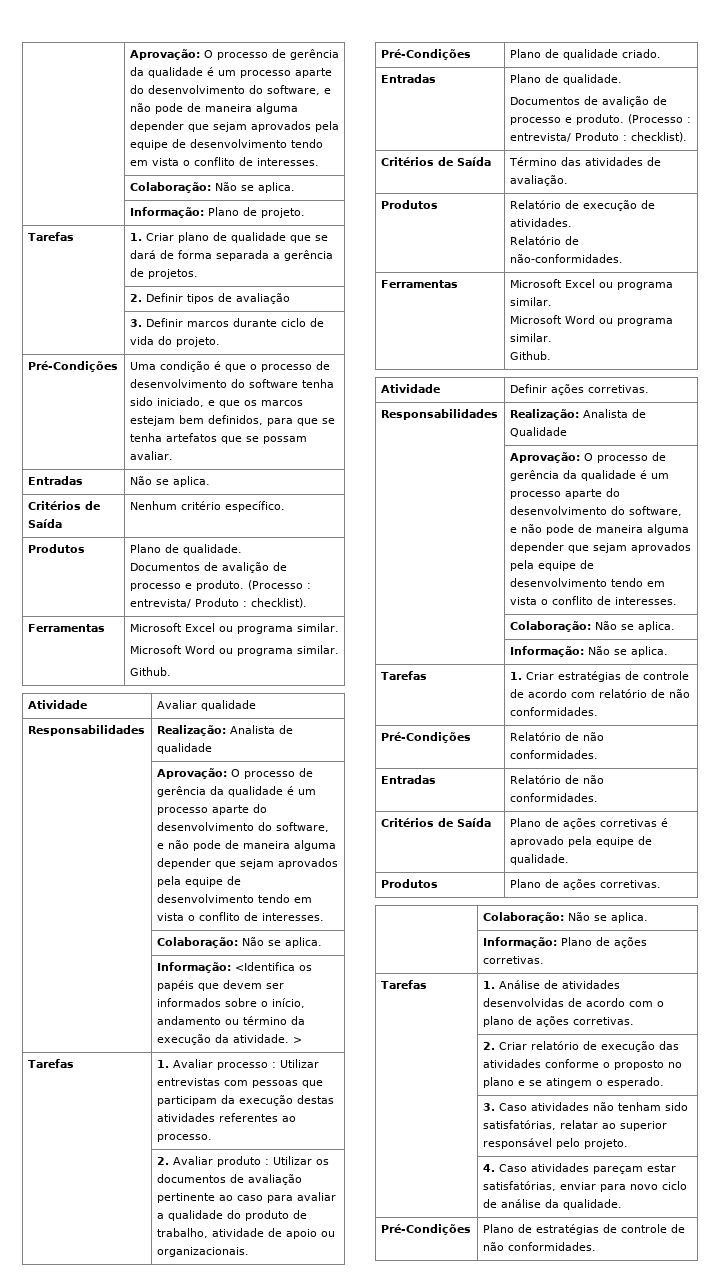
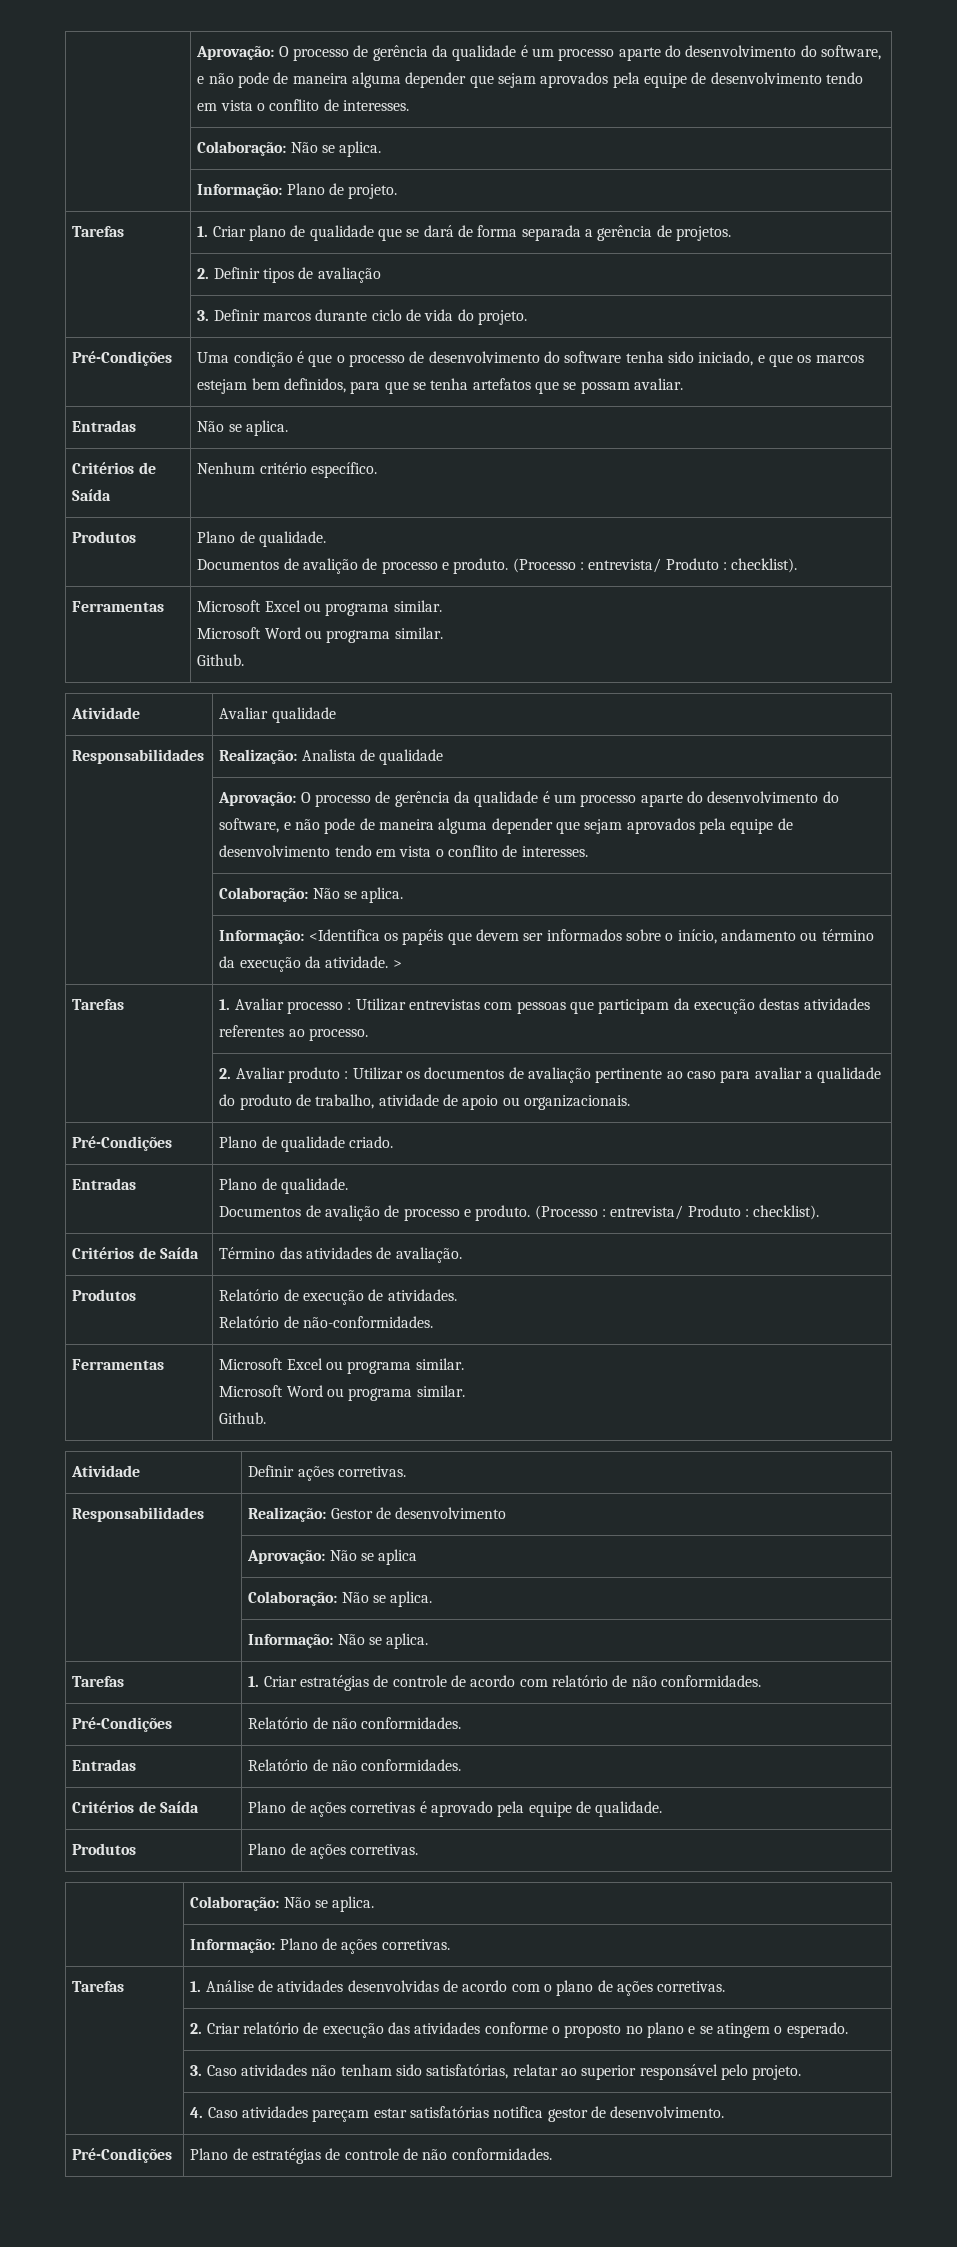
[582,409,646,418] [509,427,567,437] [509,452,666,463] [509,470,669,481] [509,488,620,499] [509,506,682,516] [509,524,689,535] [509,542,691,553] [509,560,594,571] [509,578,665,587] [509,596,677,605] Analista de Qualidade // | Aprovação: O processo de gerência da qualidade é um processo aparte do desenvolvimento do software, e não pode de maneira alguma depender que sejam aprovados pela equipe de desenvolvimento tendo em vista o conflito de interesses. -> [330,1507,507,1519] [247,1549,418,1565] Gestor de desenvolvimento // | Aprovação: Não se aplica
[482,1181,687,1192] [482,1199,622,1210] satisfatórias, enviar para novo ciclo de análise da qualidade. -> [410,2106,725,2122] satisfatórias notifica gestor de desenvolvimento.

